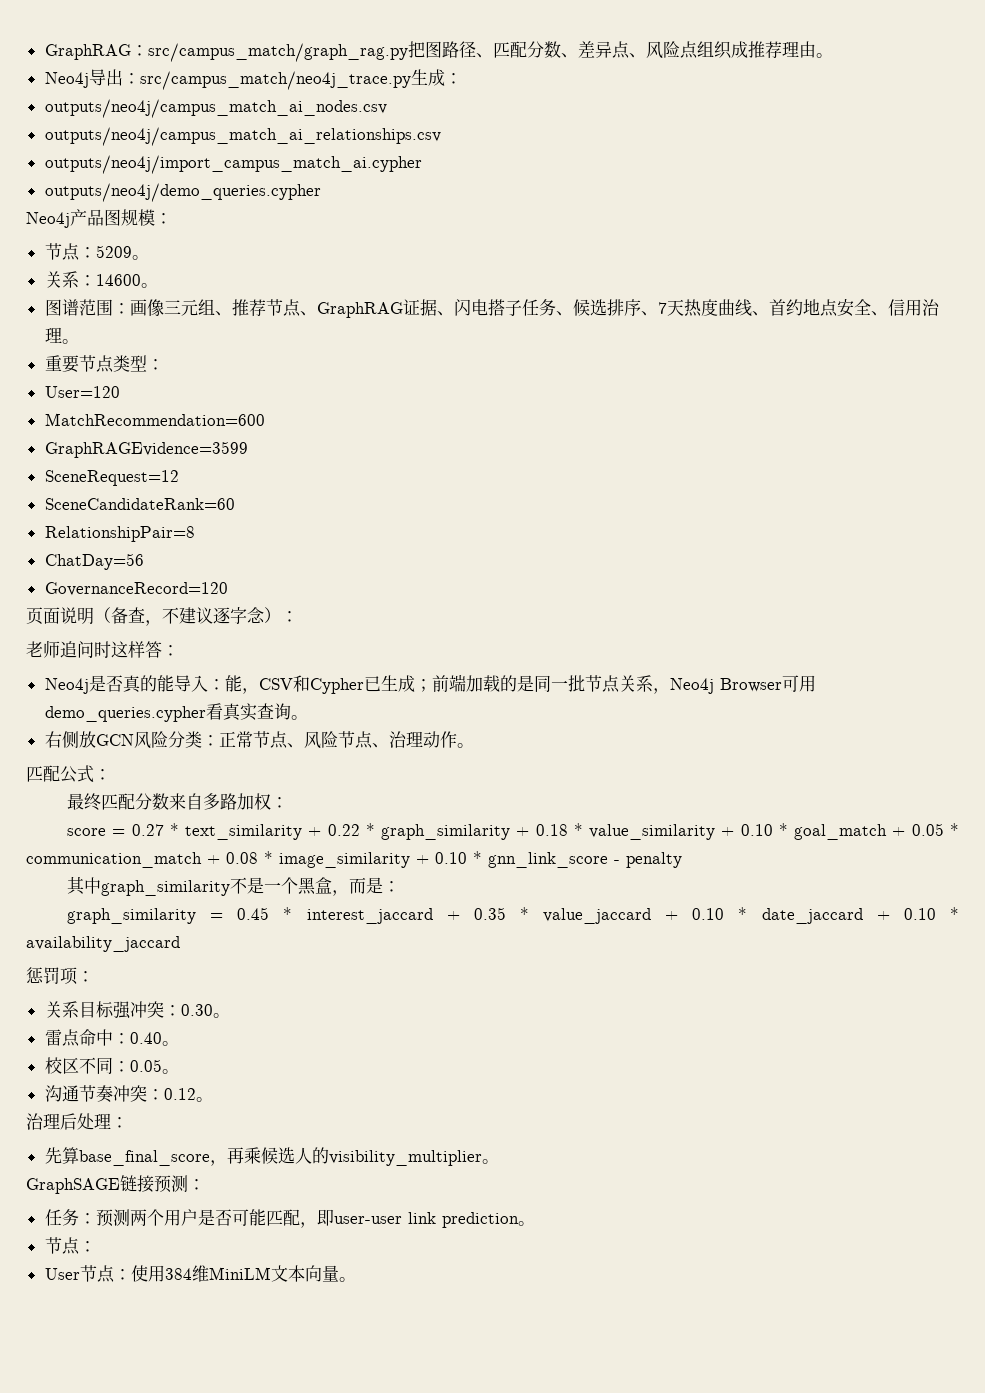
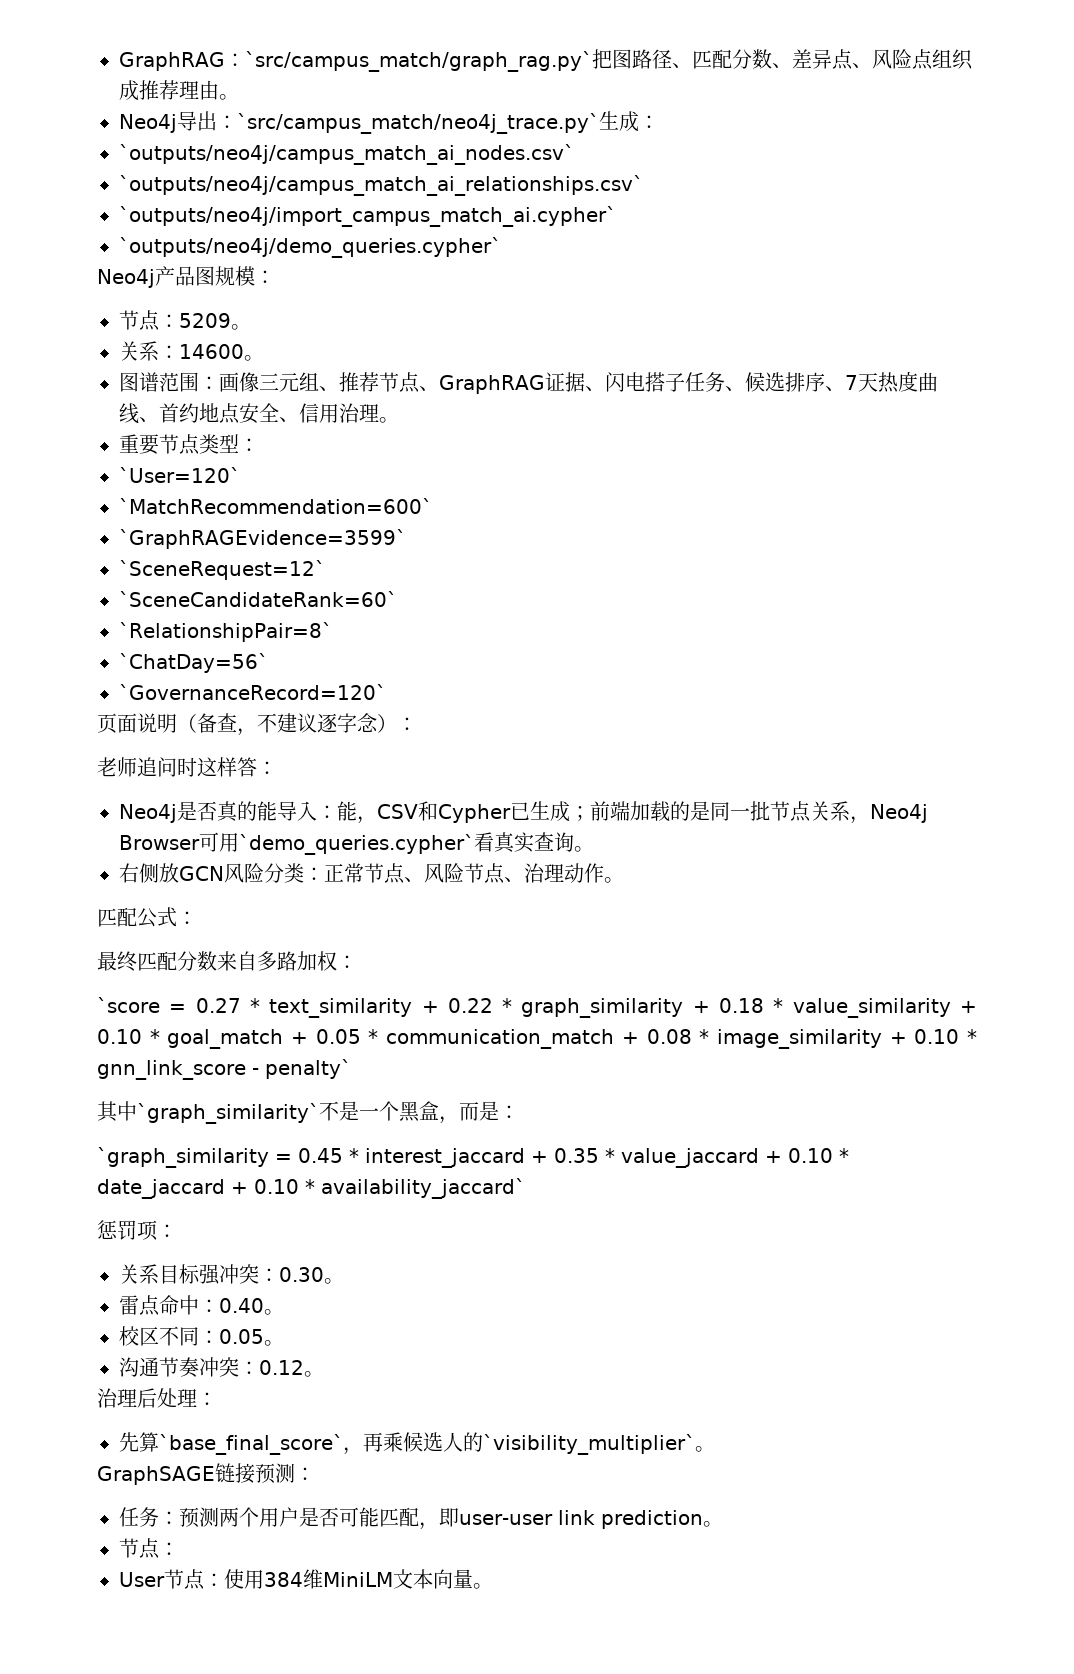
[147,43,408,62] src/campus_match/graph_rag.py -> [244,51,592,72] `src/campus_match/graph_rag.py`
[139,71,411,90] src/campus_match/neo4j_trace.py -> [237,113,599,134] `src/campus_match/neo4j_trace.py`
[44,99,387,118] [44,127,441,146] [44,155,422,174] [44,183,321,202] outputs/neo4j/campus_match_ai_nodes.csv // outputs/neo4j/campus_match_ai_relationships.csv // outputs/neo4j/import_campus_match_ai.cypher // outputs/neo4j/demo_queries.cypher -> [119,144,574,165] [119,175,643,196] [119,206,616,227] [119,237,501,258] `outputs/neo4j/campus_match_ai_nodes.csv` // `outputs/neo4j/campus_match_ai_relationships.csv` // `outputs/neo4j/import_campus_match_ai.cypher` // `outputs/neo4j/demo_queries.cypher`
[44,386,120,398] [44,413,265,426] [44,441,248,458] [44,470,179,486] [44,498,235,510] [44,526,195,542] [44,553,144,570] [44,582,228,596] User=120 // MatchRecommendation=600 // GraphRAGEvidence=3599 // SceneRequest=12 // SceneCandidateRank=60 // RelationshipPair=8 // ChatDay=56 // GovernanceRecord=120 -> [119,467,240,483] [119,498,432,514] [119,529,406,549] [119,560,325,580] [119,591,397,607] [119,622,332,642] [119,653,268,673] [119,684,386,700] `User=120` // `MatchRecommendation=600` // `GraphRAGEvidence=3599` // `SceneRequest=12` // `SceneCandidateRank=60` // `RelationshipPair=8` // `ChatDay=56` // `GovernanceRecord=120`
[44,706,206,722] demo_queries.cypher -> [239,834,474,855] `demo_queries.cypher`
[67,828,107,836] score -> [97,997,160,1013] `score
[626,852,682,868] penalty -> [265,1059,351,1079] penalty`
[101,880,231,896] graph_similarity -> [137,1103,319,1124] `graph_similarity`
[67,908,197,924] graph_similarity -> [97,1147,269,1168] `graph_similarity
[26,936,180,952] availability_jaccard -> [321,1178,525,1199] availability_jaccard`
[78,1150,210,1166] base_final_score -> [159,1434,343,1455] `base_final_score`
[328,1150,482,1166] visibility_multiplier -> [483,1434,695,1455] `visibility_multiplier`

